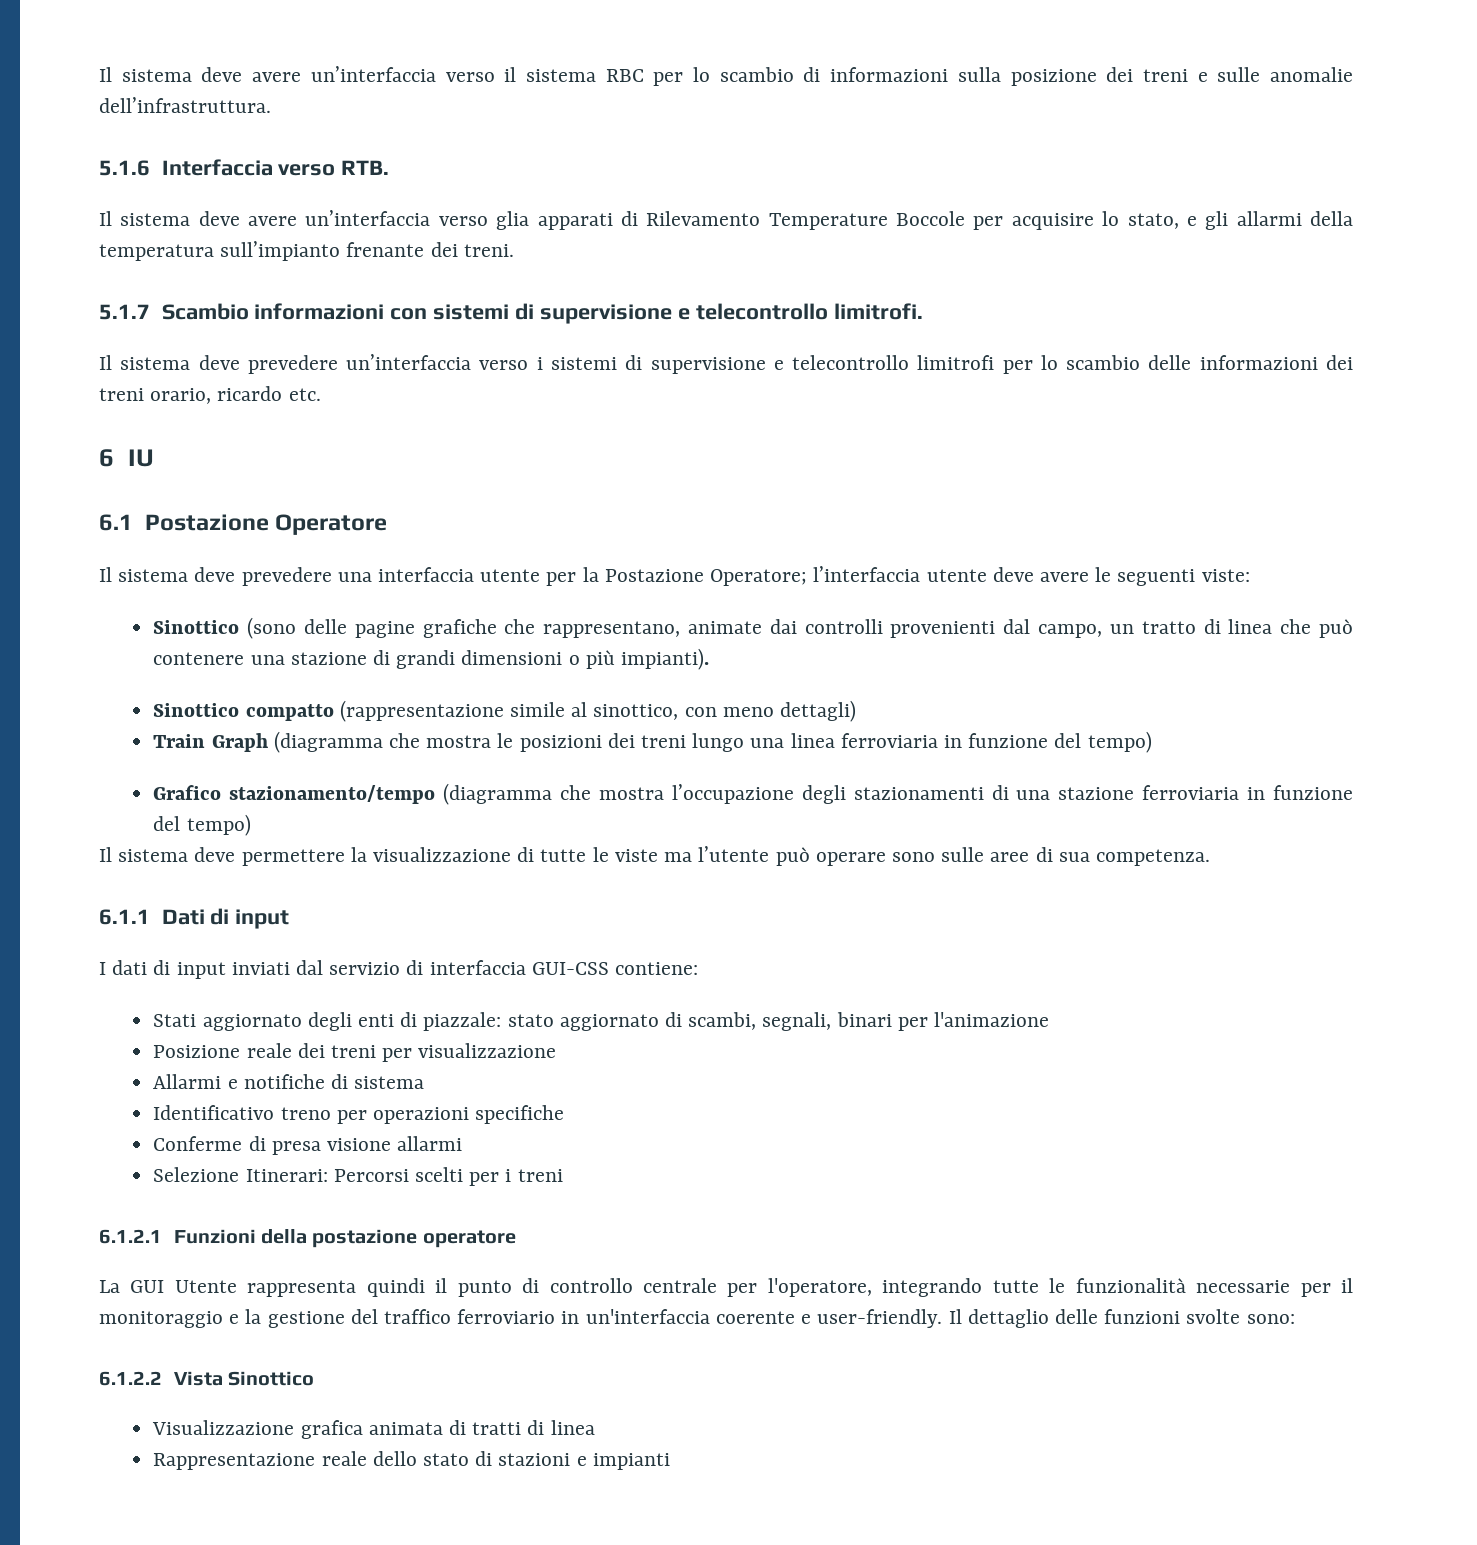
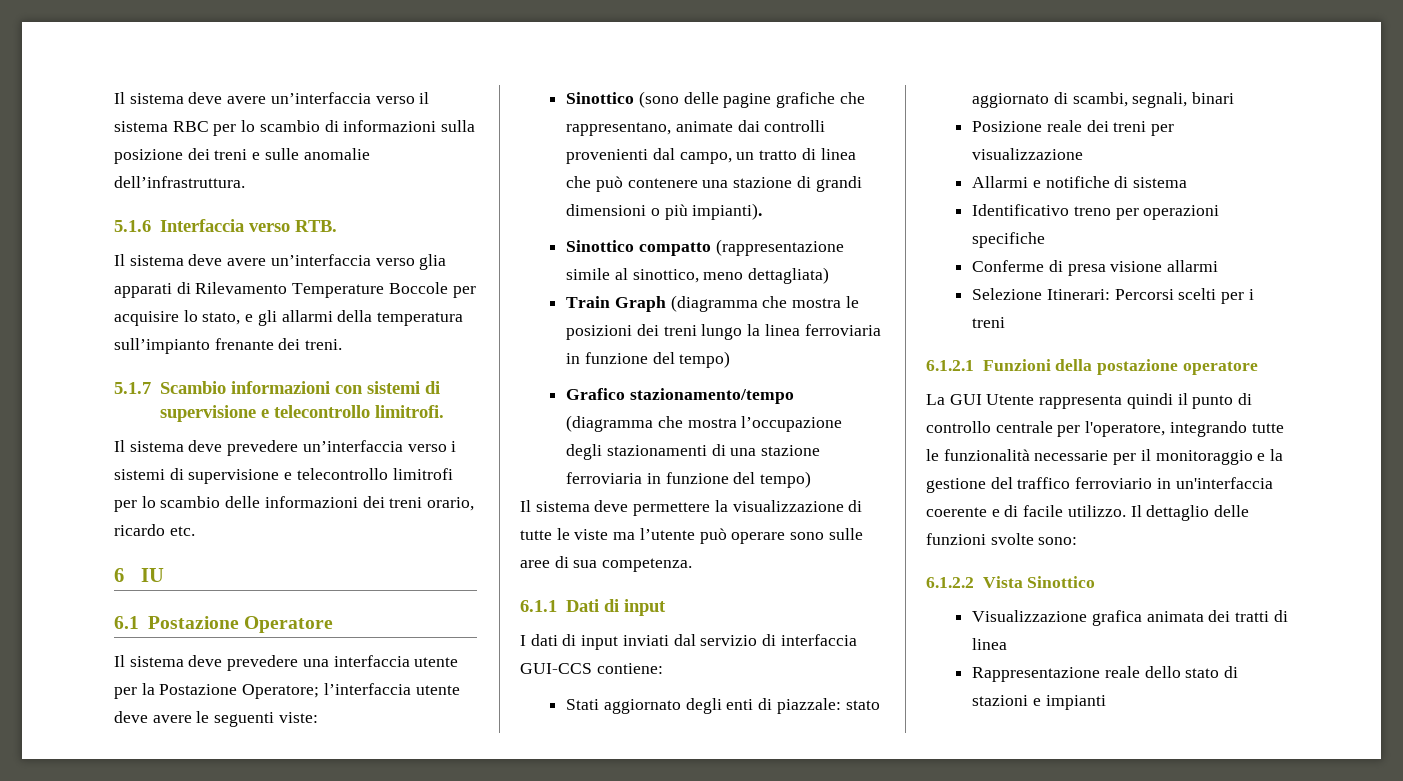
[684,700,857,722] con meno dettagli) -> [703,267,830,284] meno dettagliata)
[750,738,785,748] una -> [747,324,761,336] la
[531,962,609,975] GUI-CSS -> [520,663,592,674] GUI-CCS
[897,1012,1050,1031] per l'animazione -> (1235, 98) none
[817,1309,943,1328] user-friendly. -> [1004,505,1126,517] di facile utilizzo.
[448,1420,466,1435] di -> [1208,610,1231,622] dei

